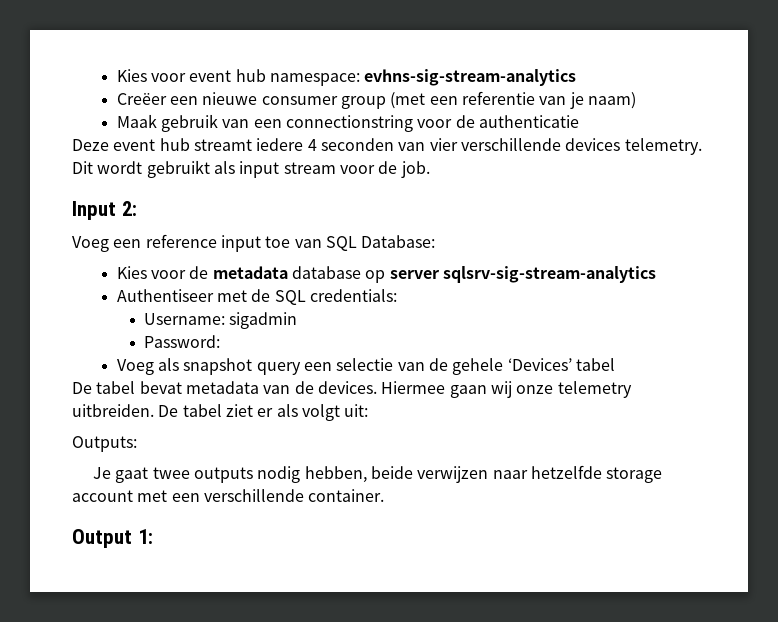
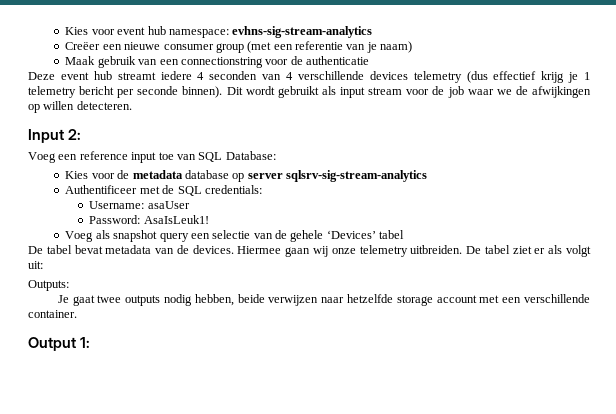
[429,138,458,151] vier -> [286,72,293,80] 4
[624,138,702,155] telemetry. -> [413,71,590,83] [28,86,223,98] telemetry (dus effectief krijg je 1 telemetry bericht per seconde binnen).
[400,161,430,178] job. -> [447,86,592,98] [28,101,132,113] job waar we de afwijkingen op willen detecteren.
[116,289,214,302] Authentiseer -> [65,185,138,194] Authentificeer
[229,312,298,329] sigadmin -> [147,201,190,209] asaUser
(221, 341) none -> [143,215,209,224] AsaIsLeuk1!

